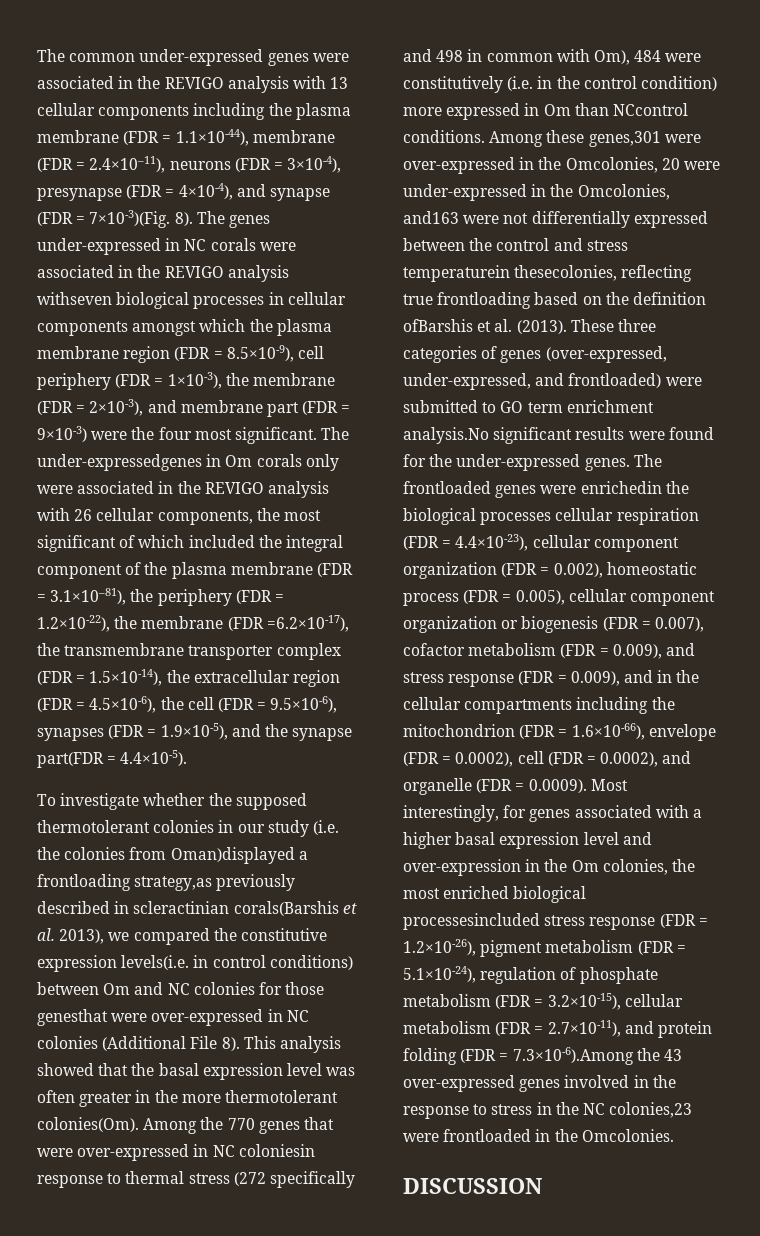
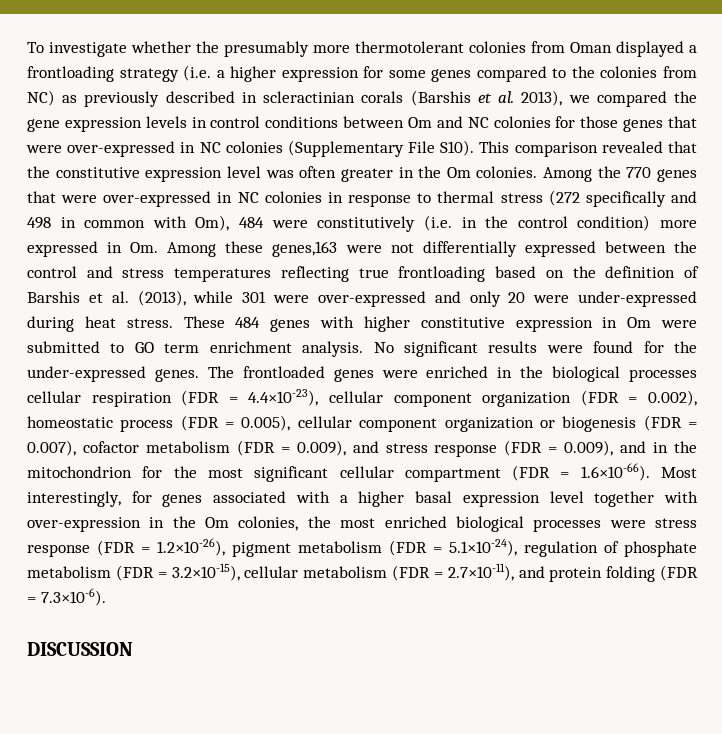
[37,49,349,66] [37,76,349,93] [37,103,351,120] [37,129,335,146] [37,156,342,173] [37,183,330,201] [37,210,270,228] [37,238,296,255] [37,265,289,282] [37,292,346,309] [37,319,332,336] [37,345,324,363] [37,372,335,390] [37,399,351,417] [37,426,350,444] [37,454,339,471] [37,481,329,498] [37,508,321,525] [37,535,343,552] [37,562,353,579] [37,588,284,606] [37,615,349,632] [37,643,341,660] [37,669,340,687] [37,696,338,713] [37,723,353,741] [37,750,188,768] [37,793,307,810] [37,820,339,837] [37,847,308,864] [37,874,213,891] The common under-expressed genes were associated in the REVIGO analysis with 13 cellular components including the plasma membrane (FDR = 1.1×10-44), membrane (FDR = 2.4×10–11), neurons (FDR = 3×10-4), presynapse (FDR = 4×10-4), and synapse (FDR = 7×10-3)(Fig. 8). The genes under-expressed in NC corals were associated in the REVIGO analysis withseven biological processes in cellular components amongst which the plasma membrane region (FDR = 8.5×10-9), cell periphery (FDR = 1×10-3), the membrane (FDR = 2×10-3), and membrane part (FDR = 9×10-3) were the four most significant. The under-expressedgenes in Om corals only were associated in the REVIGO analysis with 26 cellular components, the most significant of which included the integral component of the plasma membrane (FDR = 3.1×10–81), the periphery (FDR = 1.2×10-22), the membrane (FDR =6.2×10-17), the transmembrane transporter complex (FDR = 1.5×10-14), the extracellular region (FDR = 4.5×10-6), the cell (FDR = 9.5×10-6), synapses (FDR = 1.9×10-5), and the synapse part(FDR = 4.4×10-5). // To investigate whether the supposed thermotolerant colonies in our study (i.e. the colonies from Oman)displayed a frontloading strategy,as -> [27,41,697,57] [27,65,698,82] [27,90,78,106] To investigate whether the presumably more thermotolerant colonies from Oman displayed a frontloading strategy (i.e. a higher expression for some genes compared to the colonies from NC) as
[233,901,339,916] corals(Barshis -> [361,90,471,106] corals (Barshis
[240,928,327,941] [37,955,190,972] constitutive expression levels(i.e. -> [27,116,187,132] gene expression levels
[269,955,353,970] conditions) -> [265,116,339,128] conditions
[37,1009,309,1026] [37,1036,341,1053] [37,1063,94,1076] genesthat were over-expressed in NC colonies (Additional File 8). This analysis showed -> [623,116,697,132] [26,140,663,157] genes that were over-expressed in NC colonies (Supplementary File S10). This comparison revealed
[158,1063,199,1076] basal -> [55,167,140,178] constitutive
[181,1090,338,1103] [37,1117,139,1132] more thermotolerant colonies(Om). -> [446,166,538,178] Om colonies.
[238,1144,315,1157] coloniesin -> [264,191,343,203] colonies in
[543,103,688,116] [403,130,701,147] [403,157,720,174] [403,184,670,201] [403,211,459,224] Om than NCcontrol conditions. Among these genes,301 were over-expressed in the Omcolonies, 20 were under-expressed in the Omcolonies, and163 -> [130,241,338,257] Om. Among these genes,163
[403,265,618,282] temperaturein thesecolonies, -> [174,268,272,282] temperatures
[403,319,656,334] [403,346,667,363] [403,373,662,390] ofBarshis et al. (2013). These three categories of genes (over-expressed, under-expressed, and frontloaded) -> [684,266,700,278] [27,290,697,307] [27,316,652,332] of Barshis et al. (2013), while 301 were over-expressed and only 20 were under-expressed during heat stress. These 484 genes with higher constitutive expression in Om
[403,427,489,444] analysis.No -> [302,341,394,357] analysis. No
[580,481,662,494] enrichedin -> [426,366,513,378] enriched in
[403,697,675,714] [403,723,716,741] [403,751,692,767] [403,778,587,795] cellular compartments including the mitochondrion (FDR = 1.6×10-66), envelope (FDR = 0.0002), cell (FDR = 0.0002), and organelle (FDR = 0.0009). -> [27,463,650,482] mitochondrion for the most significant cellular compartment (FDR = 1.6×10-66).
[622,832,652,845] and -> [594,491,699,507] together with
[403,913,540,930] processesincluded -> [533,519,646,532] processes were
[512,1047,682,1065] [403,1075,676,1092] [403,1102,693,1119] [403,1129,674,1142] 7.3×10-6).Among the 43 over-expressed genes involved in the response to stress in the NC colonies,23 were frontloaded in the Omcolonies. -> [40,588,106,606] 7.3×10-6).

